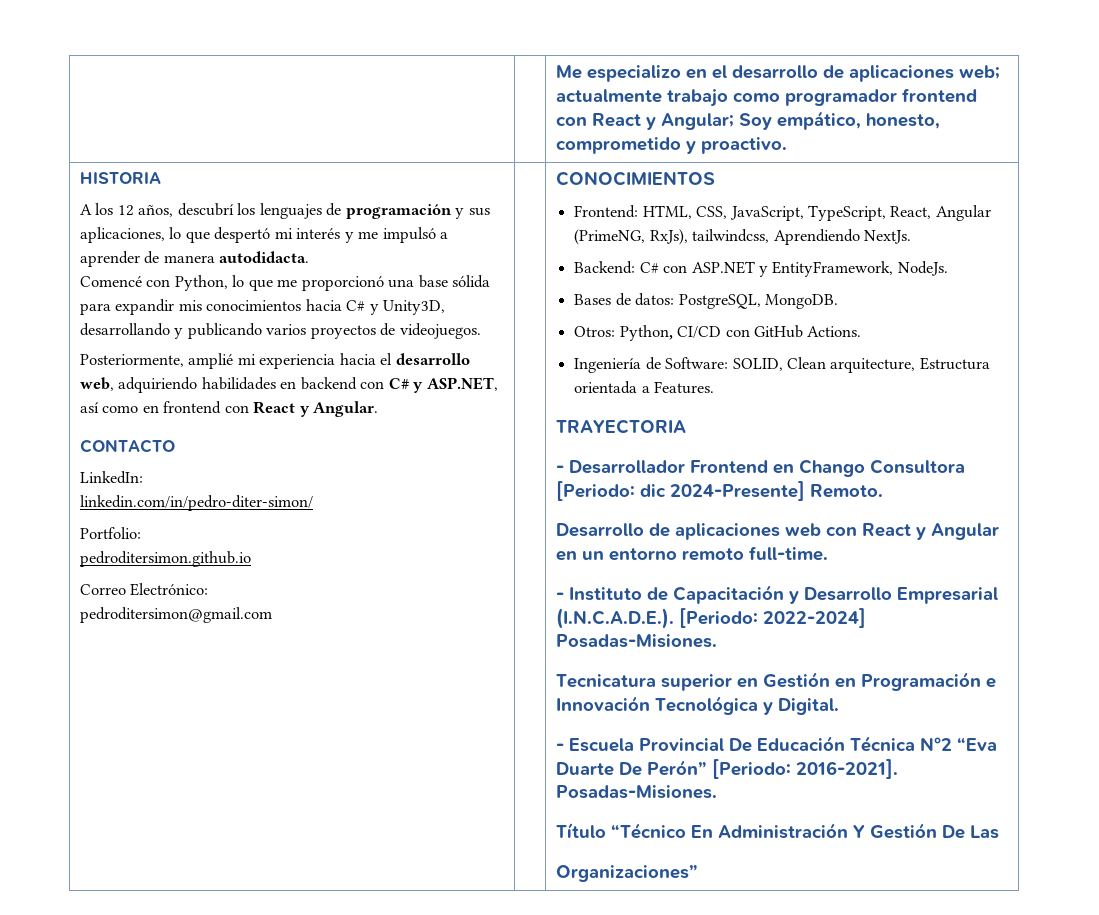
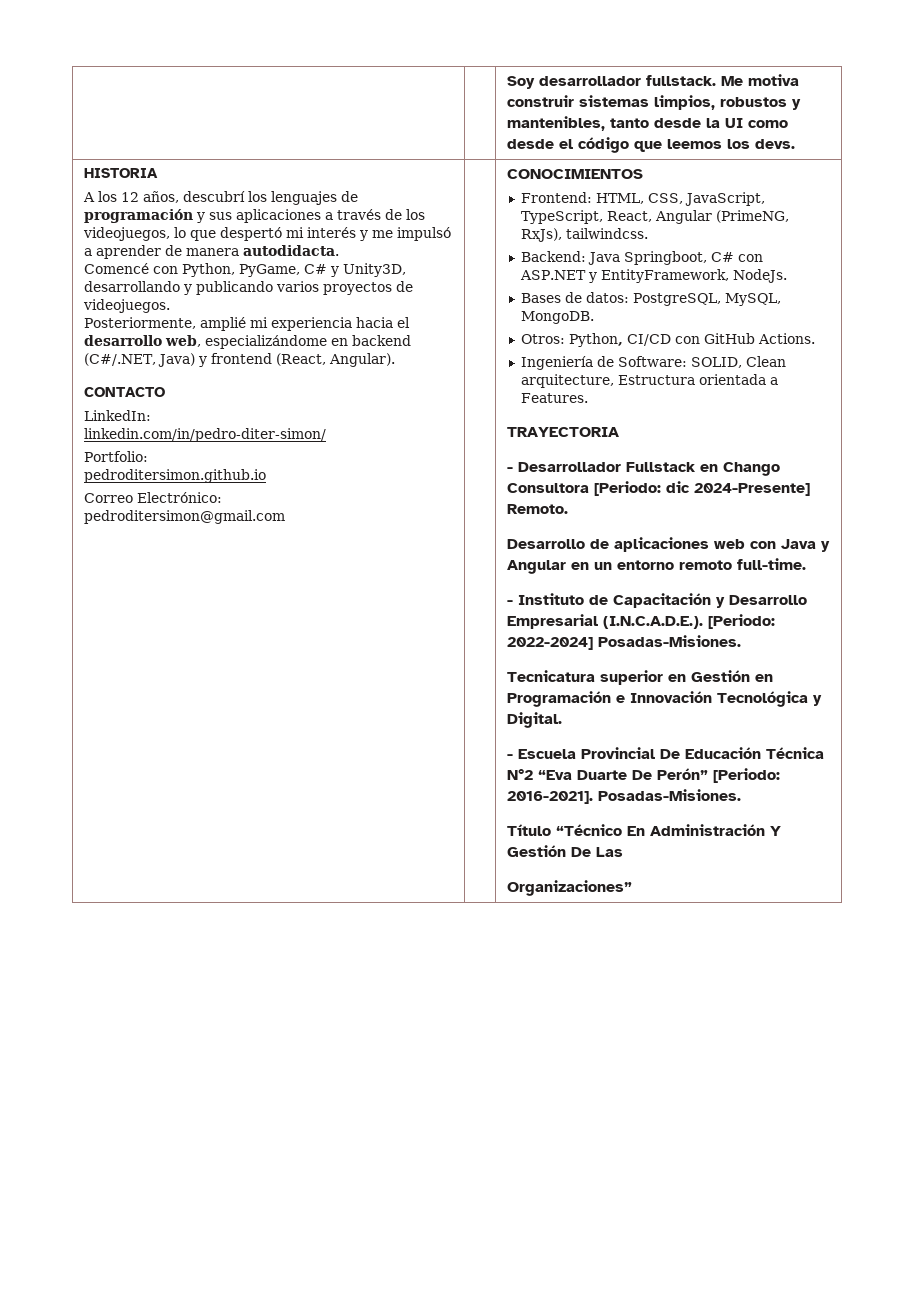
[555,65,1000,82] [555,88,977,107] [555,111,940,130] [555,137,787,154] | | Me especializo en el desarrollo de aplicaciones web; actualmente trabajo como programador frontend con React y Angular; Soy empático, honesto, comprometido y proactivo. -> [506,74,799,89] [506,95,801,110] [506,116,788,131] [506,137,795,153] | | Soy desarrollador fullstack. Me motiva construir sistemas limpios, robustos y mantenibles, tanto desde la UI como desde el código que leemos los devs.
[79,227,165,243] aplicaciones, -> [235,209,425,223] [82,227,170,241] aplicaciones a través de los videojuegos,
[232,275,491,291] [79,299,342,315] lo que me proporcionó una base sólida para expandir mis conocimientos hacia -> [238,264,300,277] PyGame,
[118,377,498,393] [79,401,379,417] adquiriendo habilidades en backend con C# y ASP.NET, así como en frontend con React y Angular. -> [204,335,411,349] [83,353,395,367] especializándome en backend (C#/.NET, Java) y frontend (React, Angular).
[692,229,911,245] tailwindcss, Aprendiendo NextJs. -> [566,228,649,239] tailwindcss.
(636, 267) none -> [588,251,708,265] Java Springboot,
(761, 301) none -> [725,293,782,306] MySQL,
[689,460,768,474] Frontend -> [625,462,696,472] Fullstack
[861,523,911,537] React -> [780,539,816,549] Java

